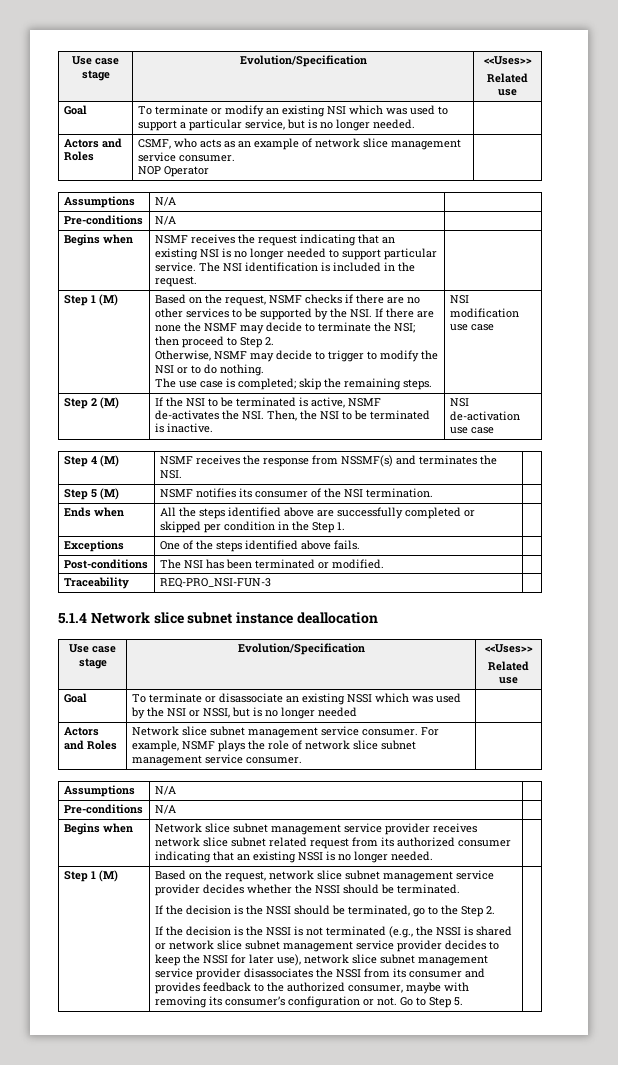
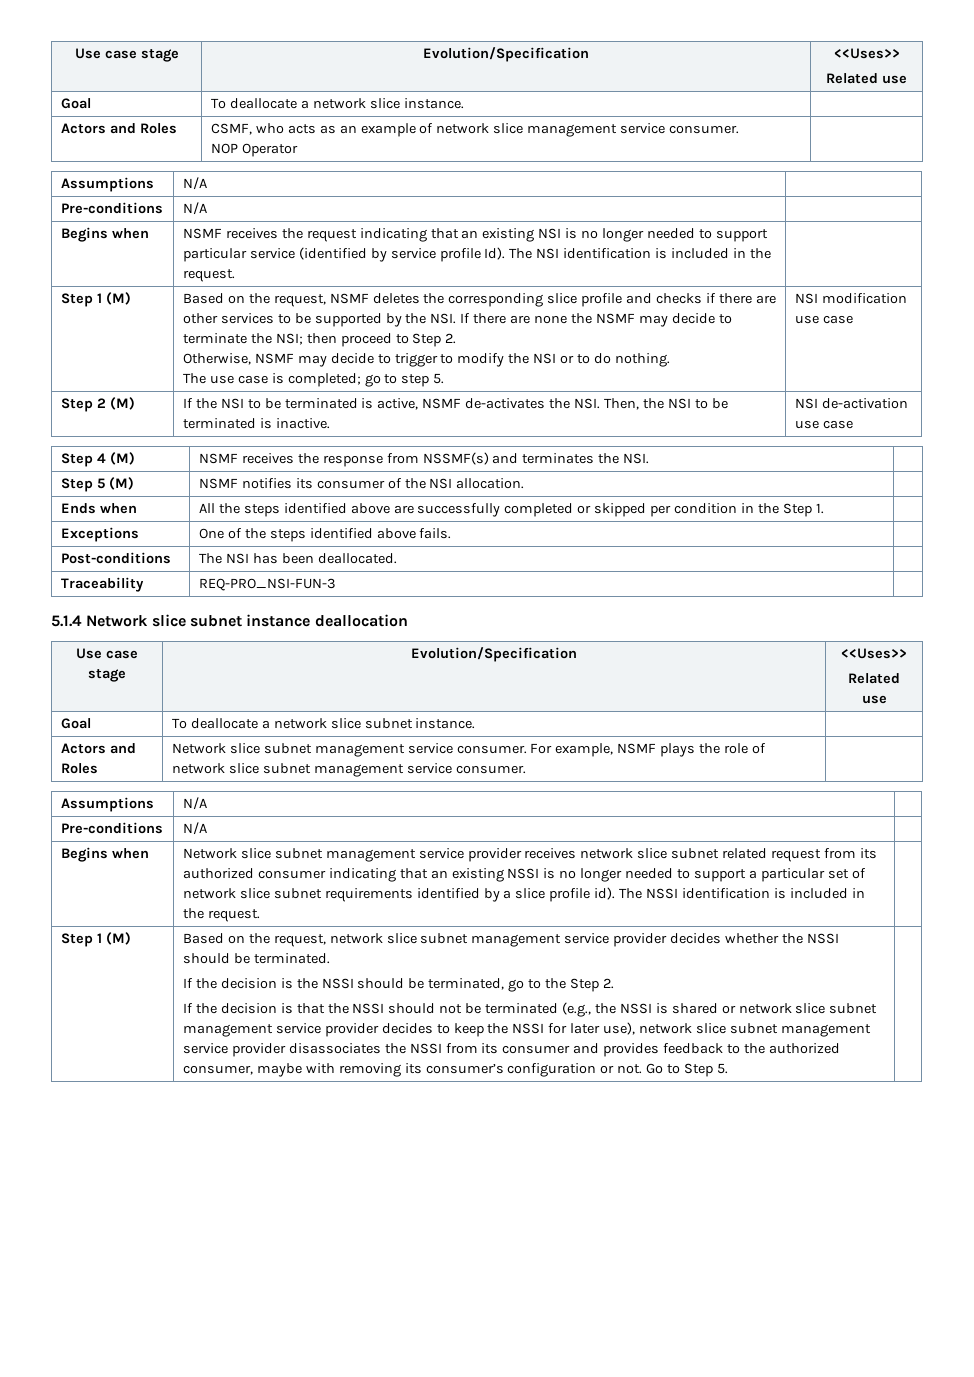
[72,56,119,65] [81,70,110,81] [239,55,367,67] [483,56,532,65] [487,73,528,83] [498,89,517,96] [63,105,87,115] [137,105,448,117] [137,119,415,131] Use case stage | Evolution/Specification | <<Uses>> // Related use // Goal | To terminate or modify an existing NSI which was used to support a particular service, but is no longer needed. -> [74,48,179,62] [423,47,589,62] [833,48,900,59] [826,73,907,84] [60,98,91,109] [210,98,464,109] Use case stage | Evolution/Specification | <<Uses>> // Related use // Goal | To deallocate a network slice instance.
[154,262,196,272] service. -> [249,247,506,262] service (identified by service profile Id).
(302, 299) none -> [372,293,653,307] deletes the corresponding slice profile and
[406,297,420,304] no -> (776, 299) none
[298,378,432,390] skip the remaining steps. -> [364,373,445,387] go to step 5.
[365,488,433,498] termination. -> [456,478,525,489] allocation.
[254,559,384,569] terminated or modified. -> [317,553,397,564] deallocated.
[148,693,461,705] [130,707,357,719] terminate or disassociate an existing NSSI which was used by the NSI or NSSI, but is no longer needed -> [190,718,476,729] deallocate a network slice subnet instance.
[390,851,433,861] needed. -> [625,868,866,882] [182,887,865,902] [182,908,260,922] needed to support a particular set of network slice subnet requirements identified by a slice profile id). The NSSI identification is included in the request.
[245,926,323,936] the NSSI is not -> [296,1003,482,1014] that the NSSI should not be

